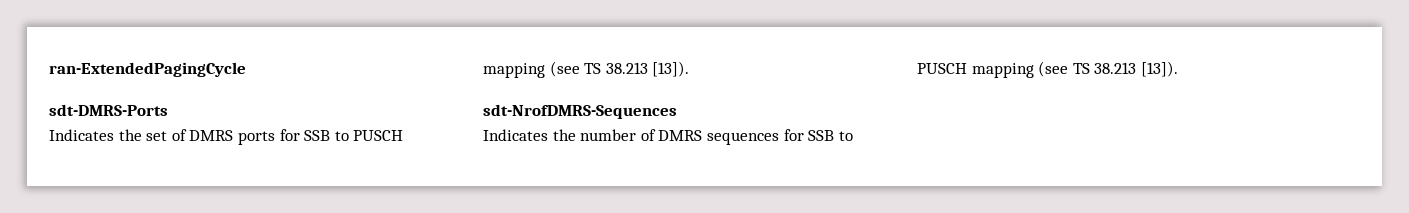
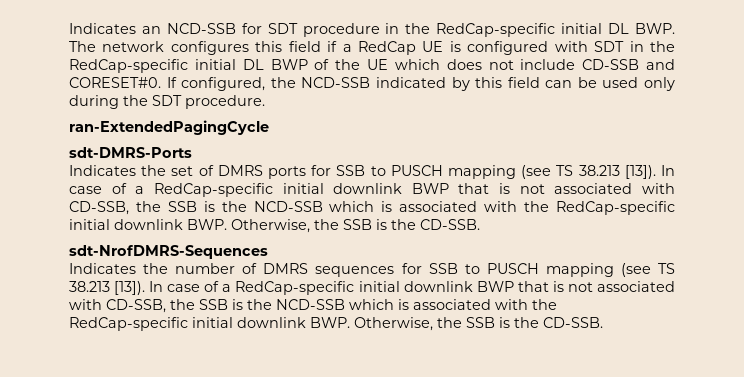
(49, 69) none -> [69,23,675,37] [69,41,676,55] [69,59,675,73] [69,77,675,91] [69,95,265,109] Indicates an NCD-SSB for SDT procedure in the RedCap-specific initial DL BWP. The network configures this field if a RedCap UE is configured with SDT in the RedCap-specific initial DL BWP of the UE which does not include CD-SSB and CORESET#0. If configured, the NCD-SSB indicated by this field can be used only during the SDT procedure. //
(690, 69) none -> [661,165,675,176] [69,183,675,197] [69,201,676,215] [69,219,480,233] In case of a RedCap-specific initial downlink BWP that is not associated with CD-SSB, the SSB is the NCD-SSB which is associated with the RedCap-specific initial downlink BWP. Otherwise, the SSB is the CD-SSB.
(1178, 69) none -> [149,281,676,295] [69,299,557,313] [69,317,603,331] In case of a RedCap-specific initial downlink BWP that is not associated with CD-SSB, the SSB is the NCD-SSB which is associated with the RedCap-specific initial downlink BWP. Otherwise, the SSB is the CD-SSB.

